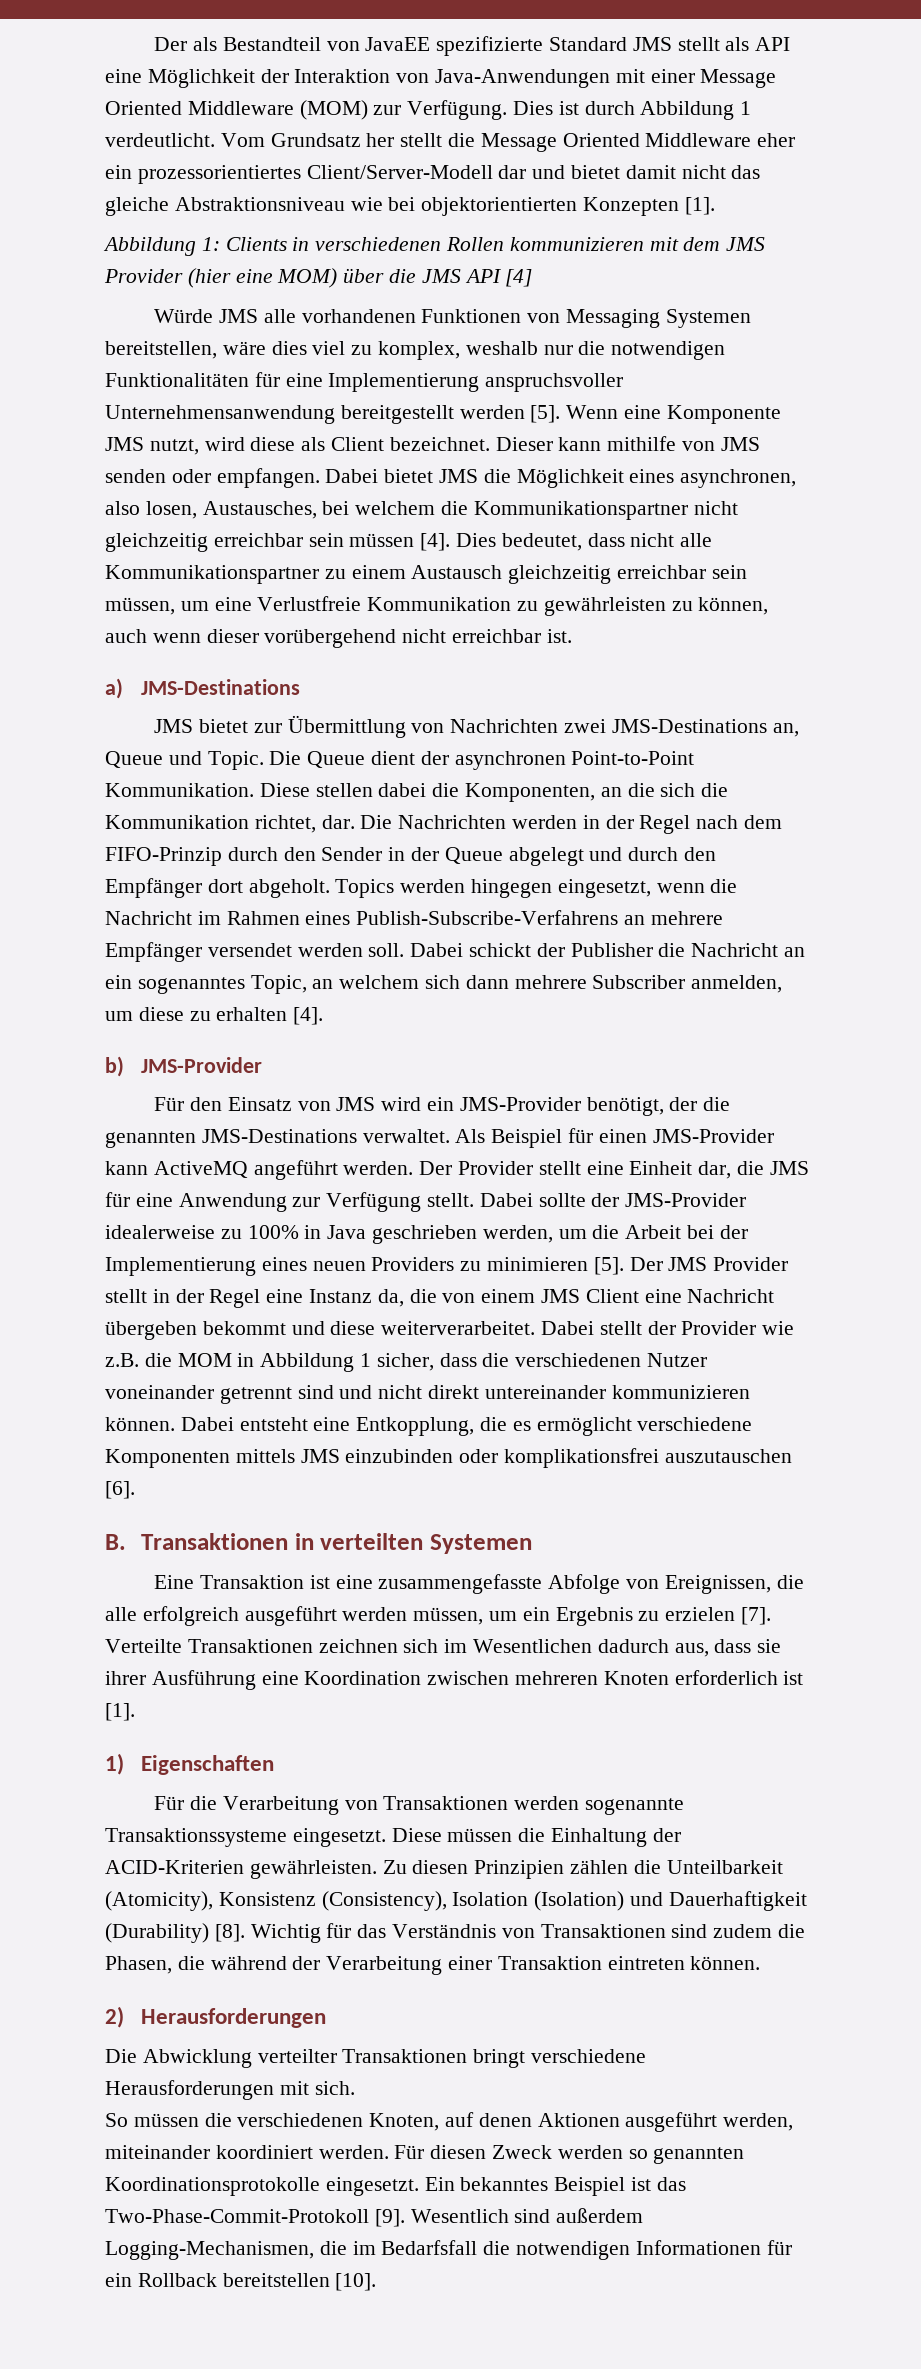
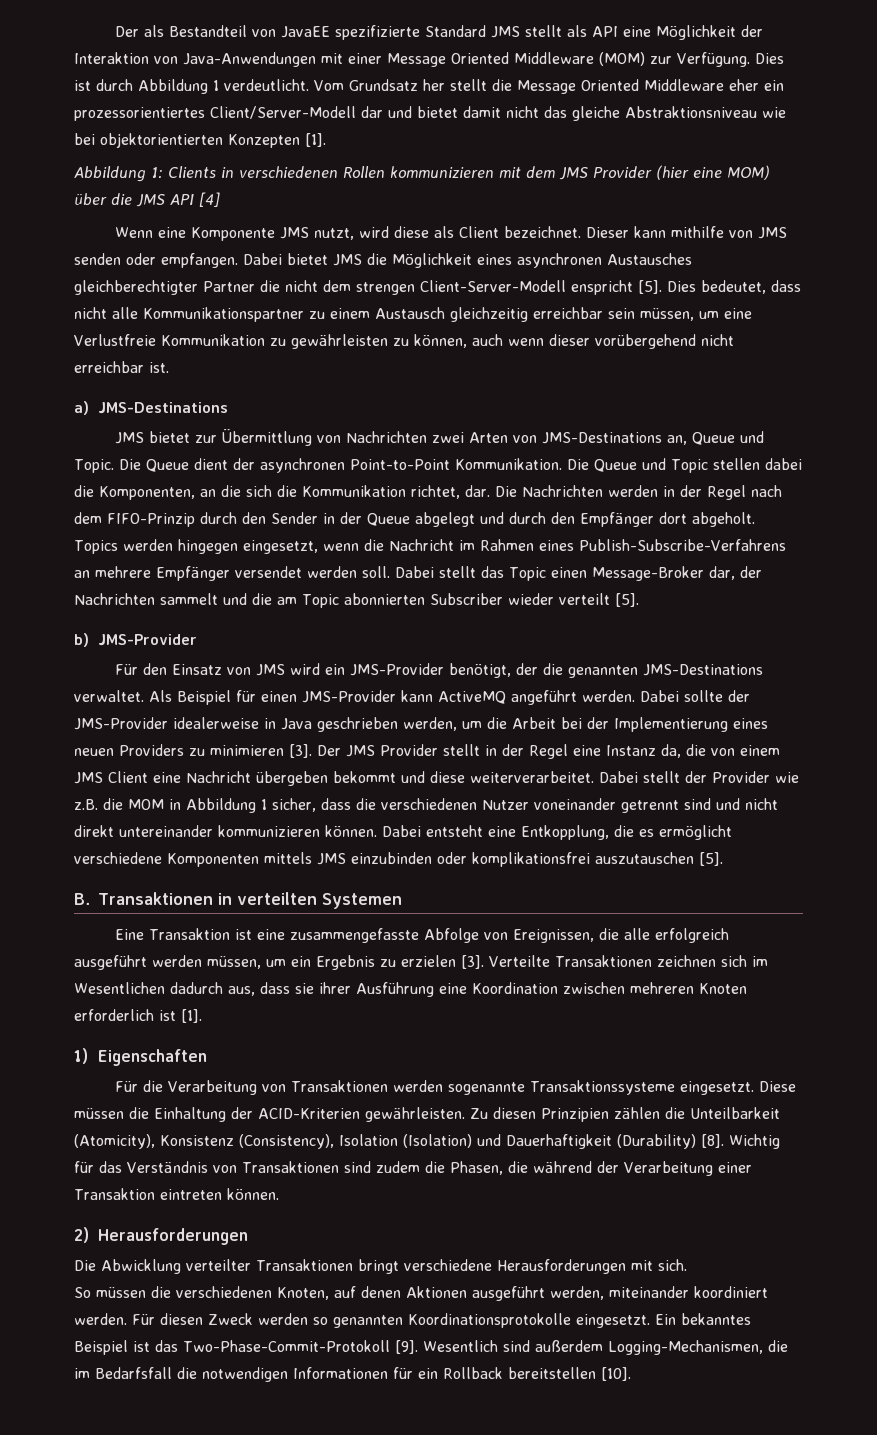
[154,309,751,328] [105,341,726,360] [105,372,624,392] [105,405,561,424] Würde JMS alle vorhandenen Funktionen von Messaging Systemen bereitstellen, wäre dies viel zu komplex, weshalb nur die notwendigen Funktionalitäten für eine Implementierung anspruchsvoller Unternehmensanwendung bereitgestellt werden [5]. -> (220, 199) none
[680,469,797,488] [105,501,738,520] [105,533,451,552] asynchronen, also losen, Austausches, bei welchem die Kommunikationspartner nicht gleichzeitig erreichbar sein müssen [4]. -> [517,253,692,268] [74,280,662,295] asynchronen Austausches gleichberechtigter Partner die nicht dem strengen Client-Server-Modell enspricht [5].
(606, 726) none -> [468,432,537,443] Arten von
[259,783,310,797] Diese -> [566,458,708,473] Die Queue und Topic
[469,943,806,957] [105,975,783,994] [105,1007,324,1025] schickt der Publisher die Nachricht an ein sogenanntes Topic, an welchem sich dann mehrere Subscriber anmelden, um diese zu erhalten [4]. -> [439,566,762,581] [74,593,639,608] stellt das Topic einen Message-Broker dar, der Nachrichten sammelt und die am Topic abonnierten Subscriber wieder verteilt [5].
[419,1161,809,1179] [105,1192,475,1212] Der Provider stellt eine Einheit dar, die JMS für eine Anwendung zur Verfügung stellt. -> (635, 696) none
[220,1225,299,1239] zu 100% -> (259, 723) none
[593,1257,624,1275] [5]. -> [289,744,312,758] [3].
[105,1481,135,1499] [6]. -> [699,852,723,866] [5].
[741,1607,772,1625] [7]. -> [461,955,484,969] [3].

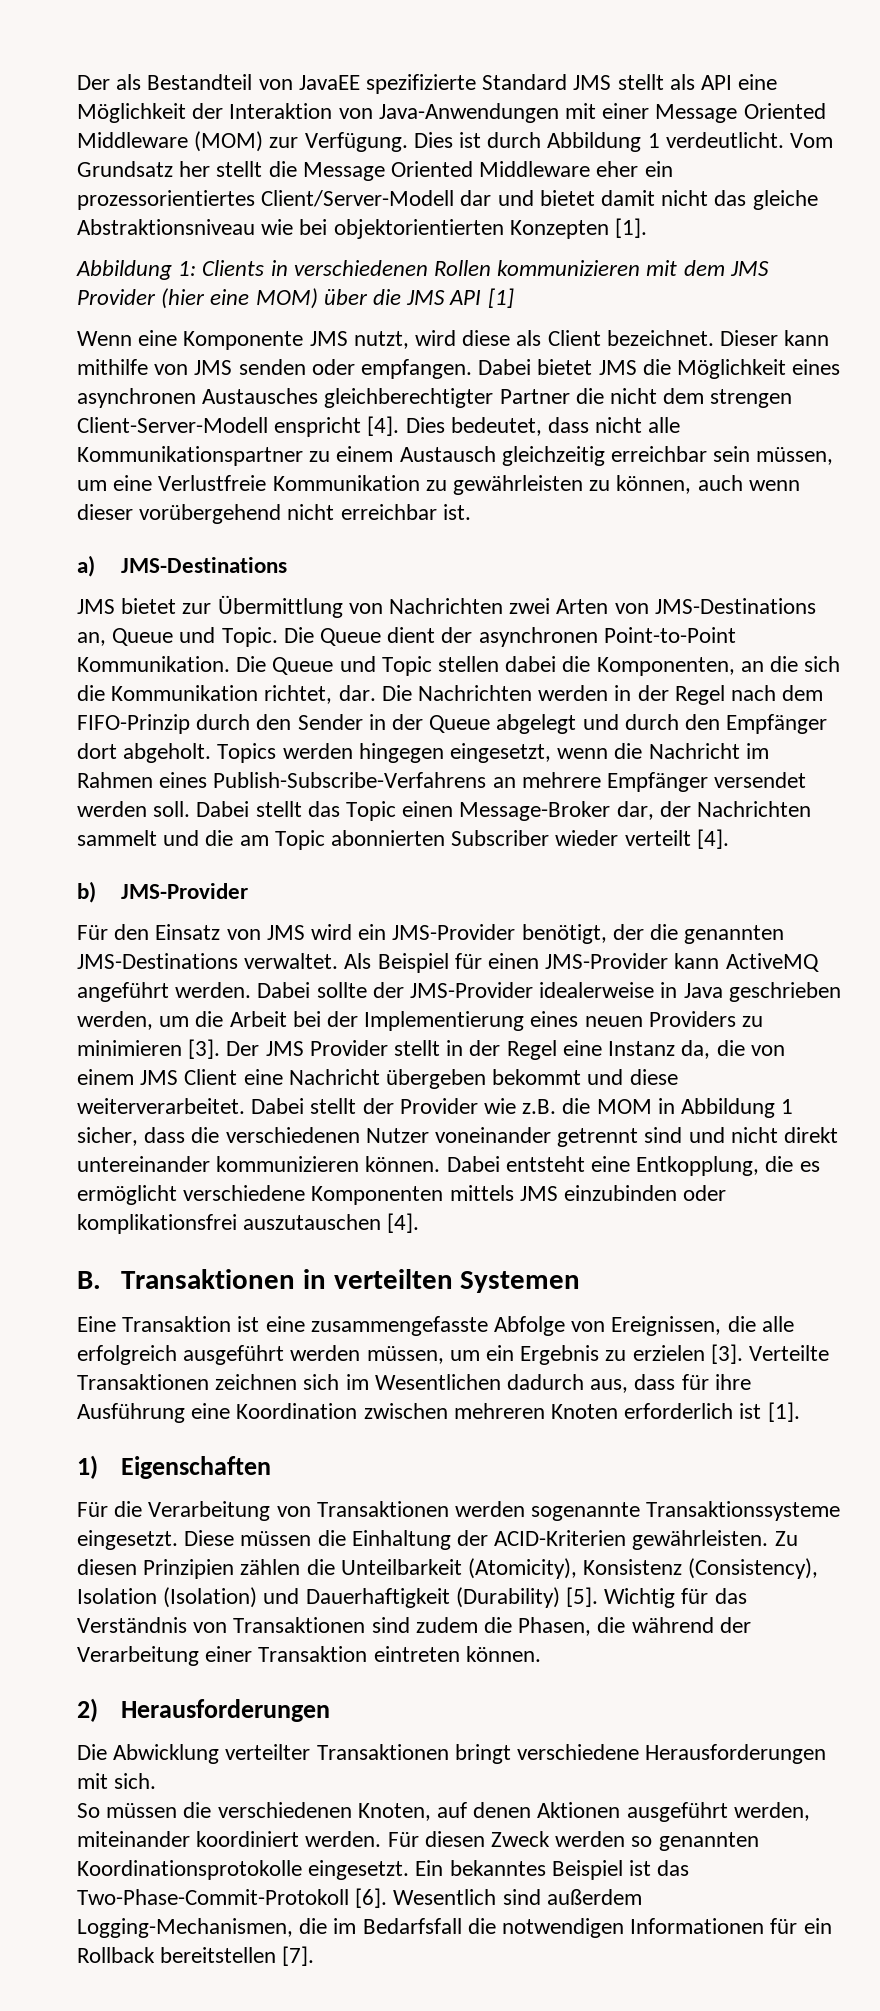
[199,192,220,207] [4] -> [487,288,514,308] [1]
[638,280,662,294] [5]. -> [367,416,400,436] [4].
[614,593,639,607] [5]. -> [696,829,729,849] [4].
[699,852,723,866] [5]. -> [387,1213,420,1233] [4].
[295,982,351,994] sie ihrer -> [681,1374,751,1390] für ihre
[701,1134,724,1148] [8]. -> [566,1587,599,1607] [5].
[394,1340,418,1354] [9]. -> [355,1888,388,1908] [6].
[601,1367,631,1381] [10]. -> [282,1946,315,1966] [7].

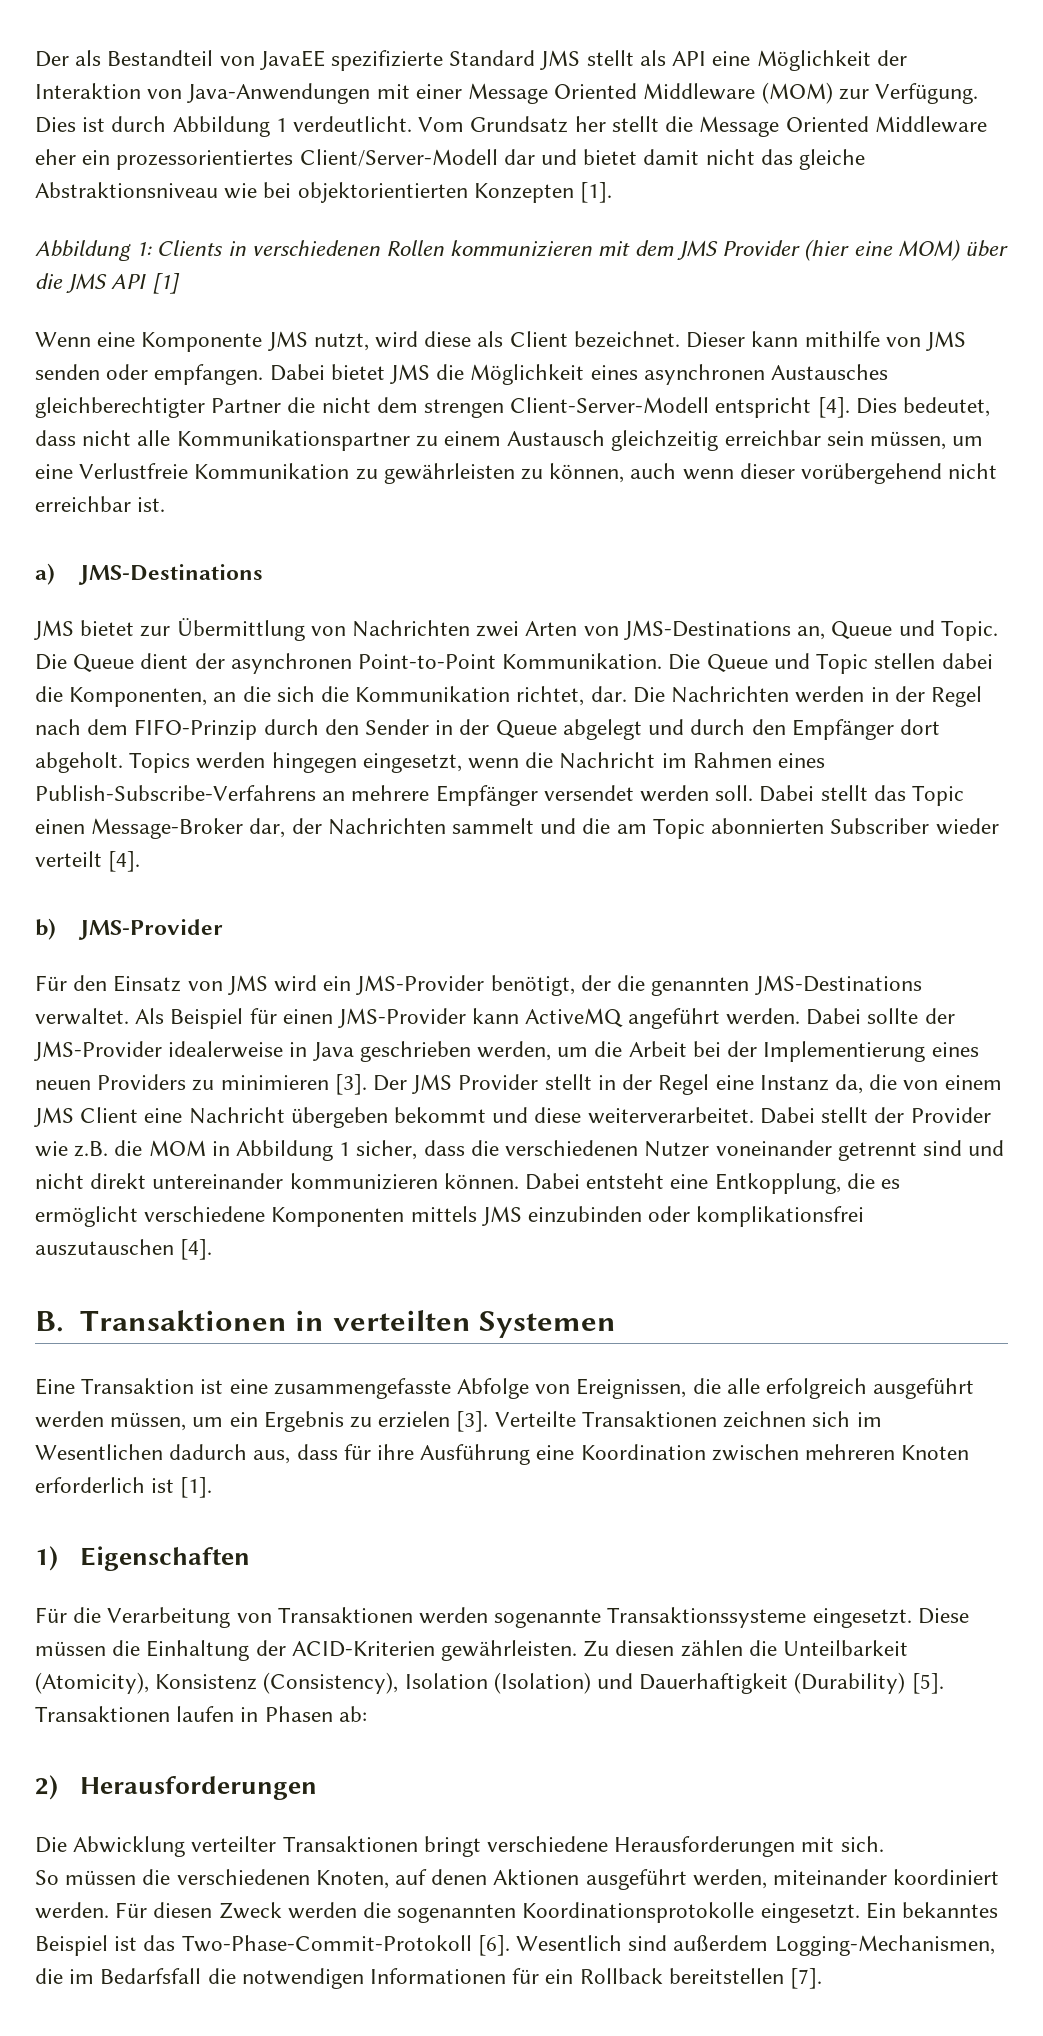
[274,417,362,437] enspricht -> [715,397,812,418] entspricht
[143,1559,235,1579] Prinzipien -> (675, 1648) none
[604,1588,747,1608] [77,1617,751,1636] [77,1646,541,1666] Wichtig für das Verständnis von Transaktionen sind zudem die Phasen, die während der Verarbeitung einer Transaktion eintreten können. -> [35,1706,367,1722] Transaktionen laufen in Phasen ab:
[631,1832,759,1851] so genannten -> [363,1902,517,1923] die sogenannten

